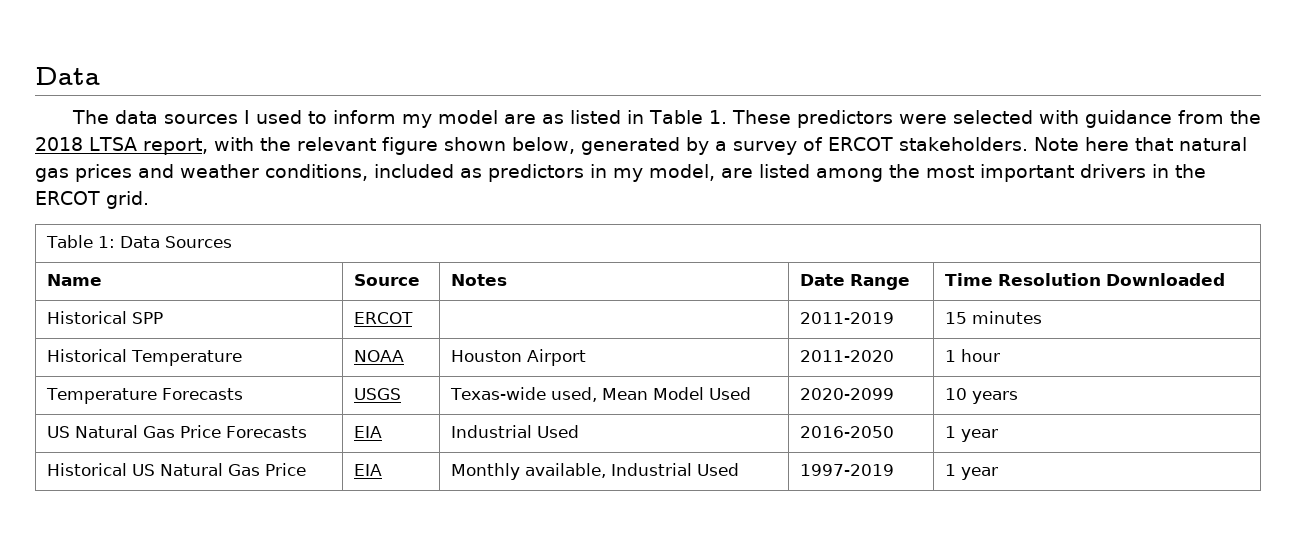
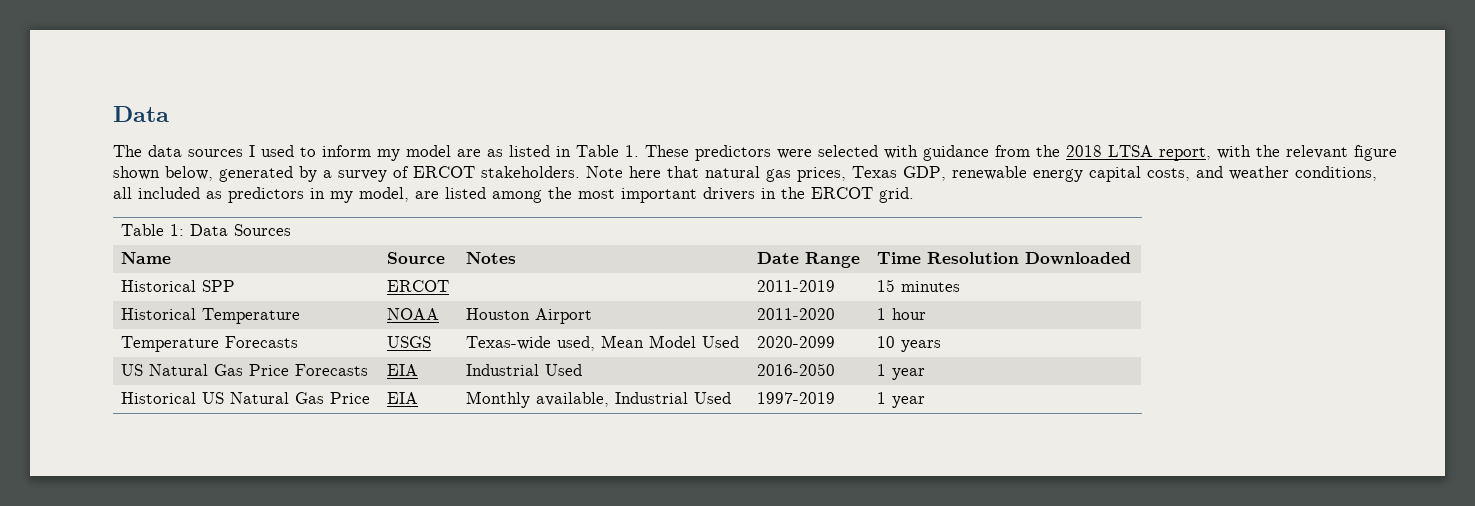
[75,164,132,182] prices -> [797,166,1190,182] prices, Texas GDP, renewable energy capital costs,
(368, 172) none -> [113,187,132,199] all

